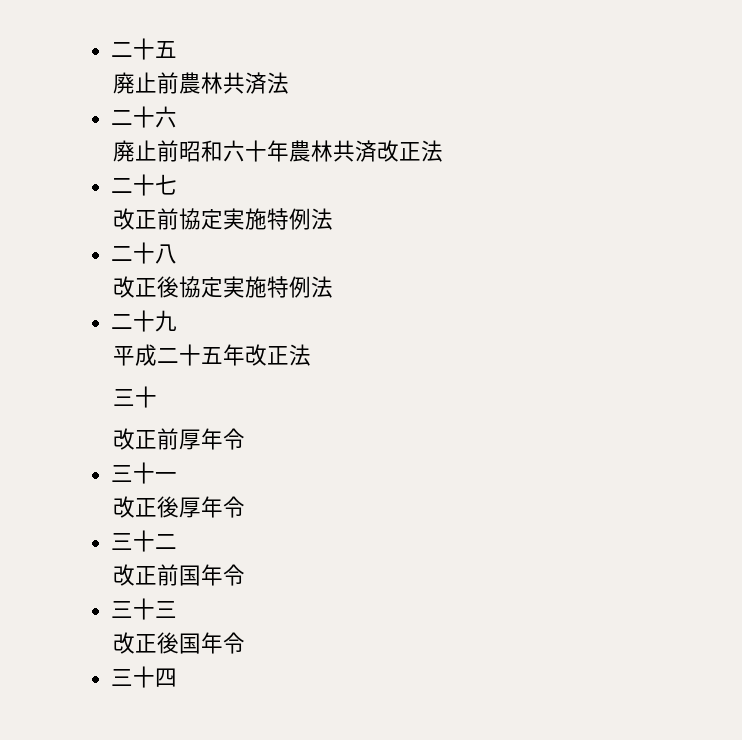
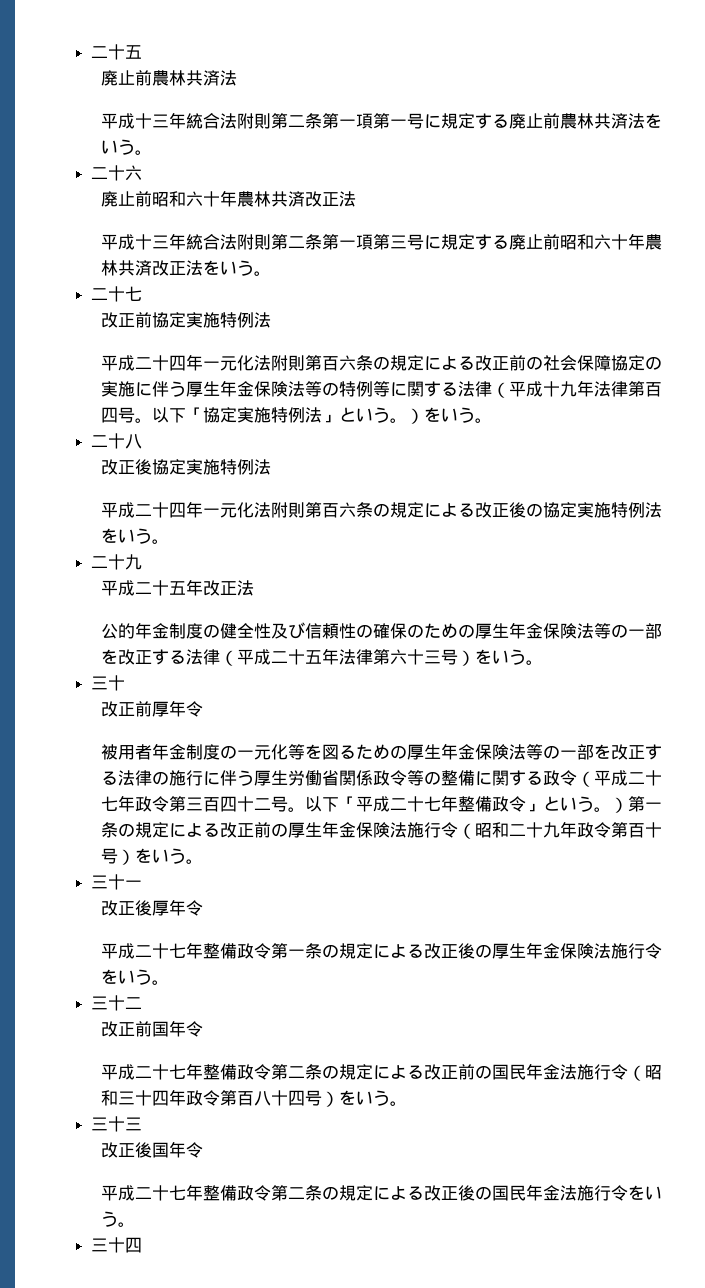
(289, 83) none -> [100,112,662,129] [100,139,152,155] // 平成十三年統合法附則第二条第一項第一号に規定する廃止前農林共済法をいう。
(443, 151) none -> [100,233,662,250] [100,260,271,276] // 平成十三年統合法附則第二条第一項第三号に規定する廃止前昭和六十年農林共済改正法をいう。
(333, 219) none -> [100,354,662,371] [100,380,662,398] [100,407,492,424] // 平成二十四年一元化法附則第百六条の規定による改正前の社会保障協定の実施に伴う厚生年金保険法等の特例等に関する法律（平成十九年法律第百四号。以下「協定実施特例法」という。）をいう。
(333, 287) none -> [100,501,662,518] [100,528,169,544] // 平成二十四年一元化法附則第百六条の規定による改正後の協定実施特例法をいう。
[112,386,157,408] [112,428,245,450] 三十 // 改正前厚年令 -> [100,622,662,639] [100,648,543,666] [91,675,126,691] [100,700,203,717] [100,743,662,760] [100,770,662,787] [100,795,662,813] [100,821,662,839] [100,848,203,865] 公的年金制度の健全性及び信頼性の確保のための厚生年金保険法等の一部を改正する法律（平成二十五年法律第六十三号）をいう。 // 三十 // 改正前厚年令 // 被用者年金制度の一元化等を図るための厚生年金保険法等の一部を改正する法律の施行に伴う厚生労働省関係政令等の整備に関する政令（平成二十七年政令第三百四十二号。以下「平成二十七年整備政令」という。）第一条の規定による改正前の厚生年金保険法施行令（昭和二十九年政令第百十号）をいう。
(245, 507) none -> [100,942,662,959] [100,969,169,985] // 平成二十七年整備政令第一条の規定による改正後の厚生年金保険法施行令をいう。
(245, 575) none -> [100,1063,662,1081] [100,1089,407,1107] // 平成二十七年整備政令第二条の規定による改正前の国民年金法施行令（昭和三十四年政令第百八十四号）をいう。
(245, 643) none -> [100,1184,662,1201] [100,1211,135,1227] // 平成二十七年整備政令第二条の規定による改正後の国民年金法施行令をいう。

